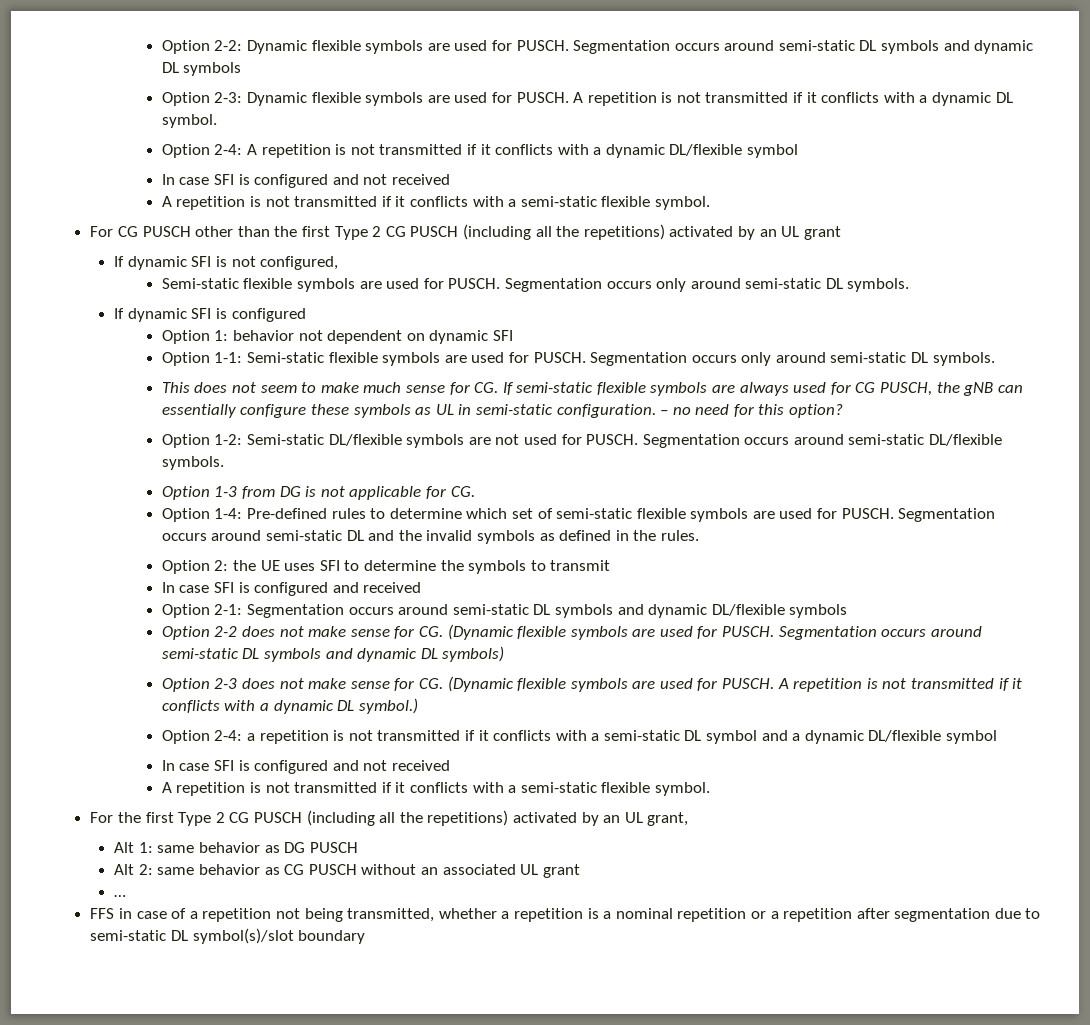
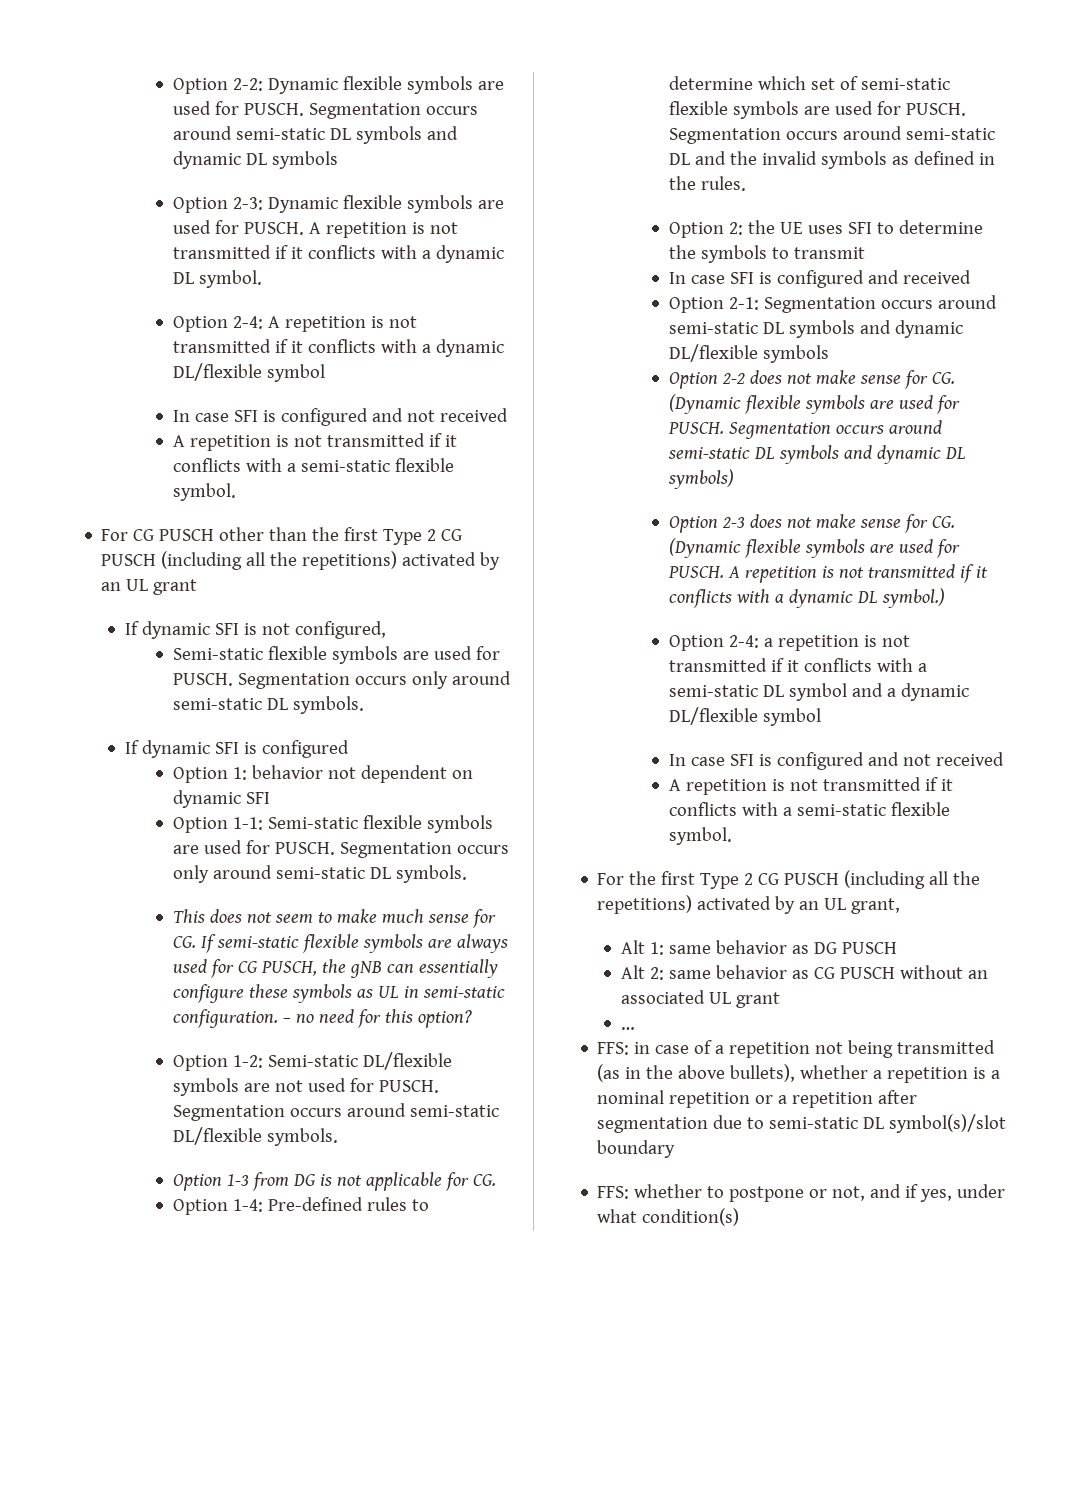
[90,908,115,919] FFS -> [597,1042,630,1055] FFS:
[347,908,435,922] transmitted, -> [897,1040,996,1054] [597,1064,796,1082] transmitted (as in the above bullets),
(366, 937) none -> [597,1184,1006,1202] [597,1208,740,1226] // FFS: whether to postpone or not, and if yes, under what condition(s)

